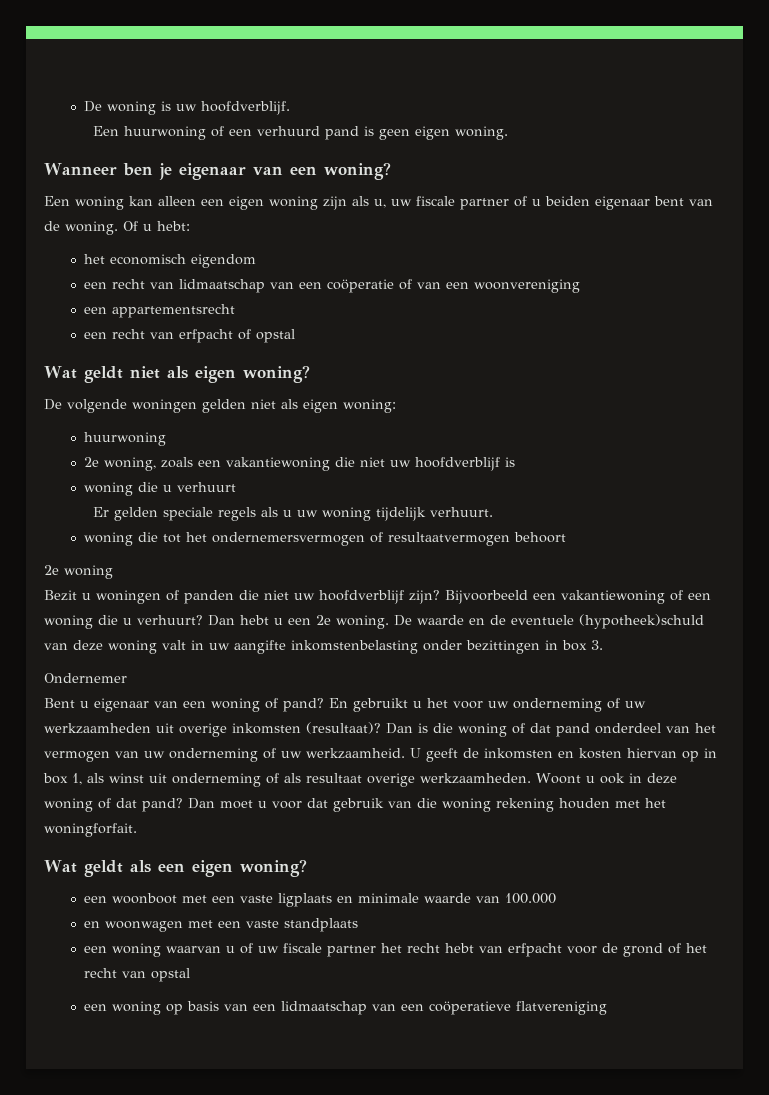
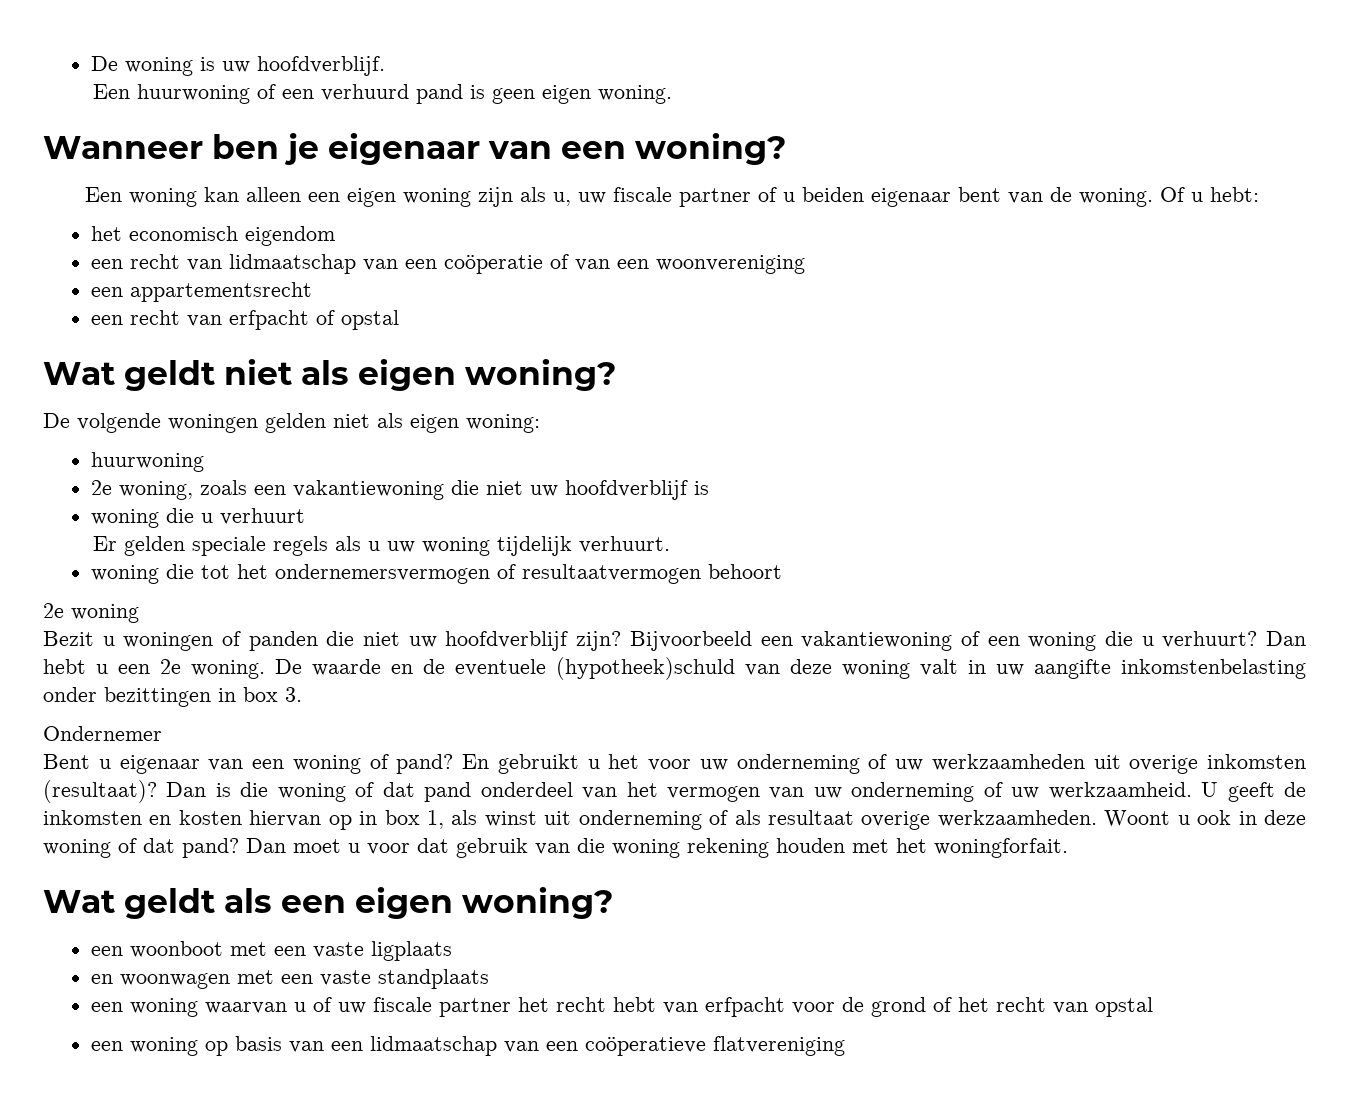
[337,893,557,904] en minimale waarde van 100.000 -> (453, 951) none

